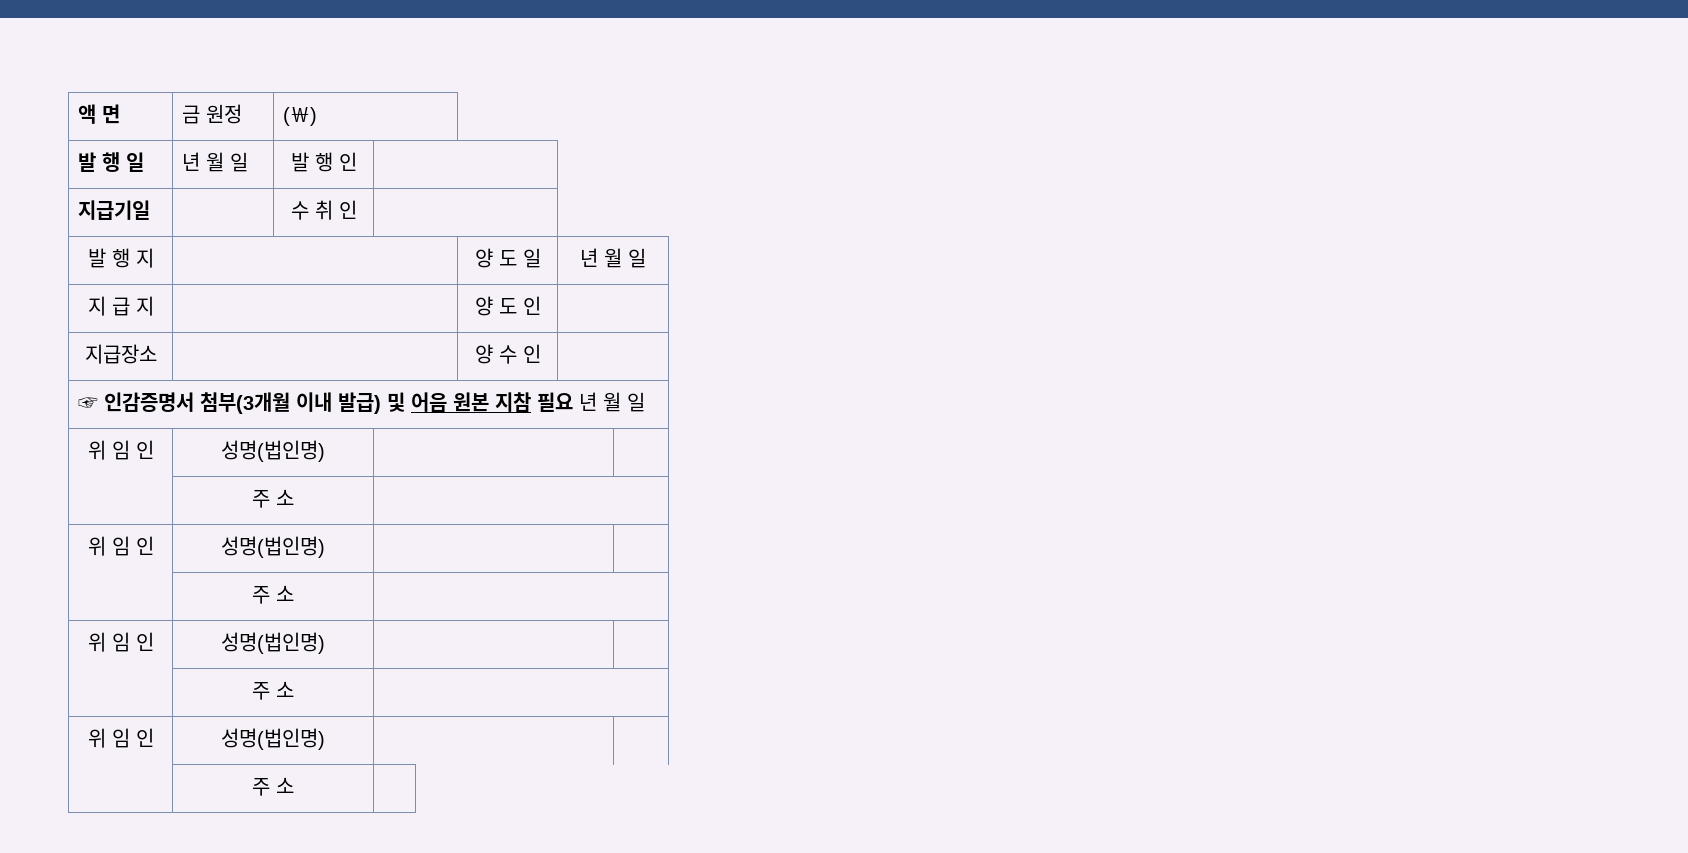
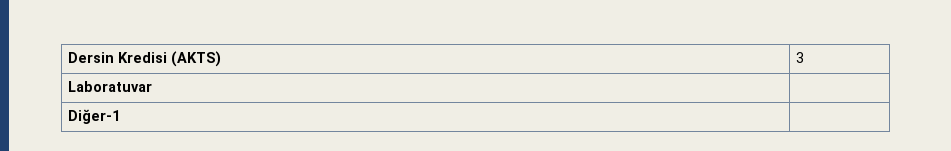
[78,104,121,124] [182,104,243,124] [283,107,318,126] [78,152,145,172] [182,152,249,172] [290,152,357,172] [78,200,151,220] [290,200,357,220] [87,248,154,268] [474,248,541,268] [580,248,646,268] [87,296,154,316] [474,296,541,316] [84,344,157,364] [474,344,541,364] [78,392,646,414] [87,440,154,460] [221,440,325,462] [252,489,294,508] [87,536,154,556] [221,536,325,558] [252,585,294,604] [87,632,154,652] [221,632,325,654] [252,681,294,700] [87,728,154,748] [221,728,325,750] [252,777,294,796] 액 면 | 금 원정 | (￦) // 발 행 일 | 년 월 일 | 발 행 인 | // 지급기일 | | 수 취 인 | // 발 행 지 | | 양 도 일 | 년 월 일 // 지 급 지 | | 양 도 인 | // 지급장소 | | 양 수 인 | // ☞ 인감증명서 첨부(3개월 이내 발급) 및 어음 원본 지참 필요 년 월 일 // 위 임 인 | 성명(법인명) | | // | 주 소 | // 위 임 인 | 성명(법인명) | | // | 주 소 | // 위 임 인 | 성명(법인명) | | // | 주 소 | // 위 임 인 | 성명(법인명) | | // | 주 소 -> [68,51,222,67] [796,52,805,63] [68,81,153,92] [68,109,121,124] Dersin Kredisi (AKTS) | 3 // Laboratuvar | // Diğer-1

